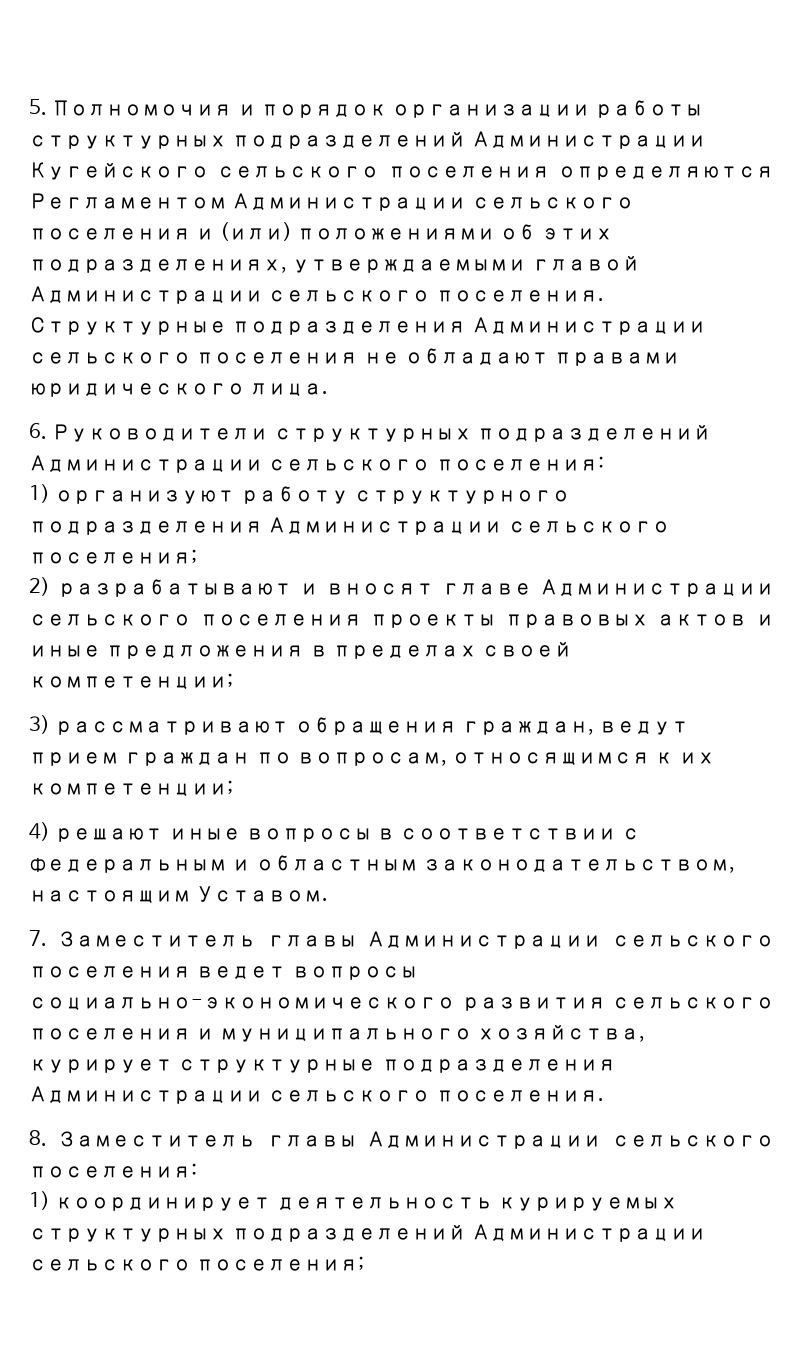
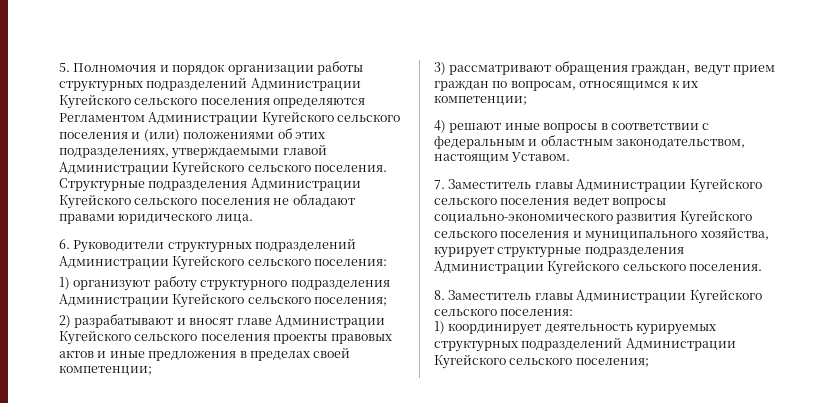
(467, 202) none -> [261,111,334,126] Кугейского
(263, 295) none -> [172,161,245,176] Кугейского
(706, 326) none -> [59,194,131,209] Кугейского
(263, 464) none -> [172,255,245,270] Кугейского
(503, 526) none -> [172,293,245,308] Кугейского
(774, 588) none -> [59,330,131,345] Кугейского
(602, 940) none -> [689,178,762,193] Кугейского
(606, 1004) none -> [679,210,752,225] Кугейского
(263, 1095) none -> [547,260,620,275] Кугейского
(602, 1140) none -> [689,289,762,304] Кугейского
(706, 1233) none -> [434,354,506,369] Кугейского

